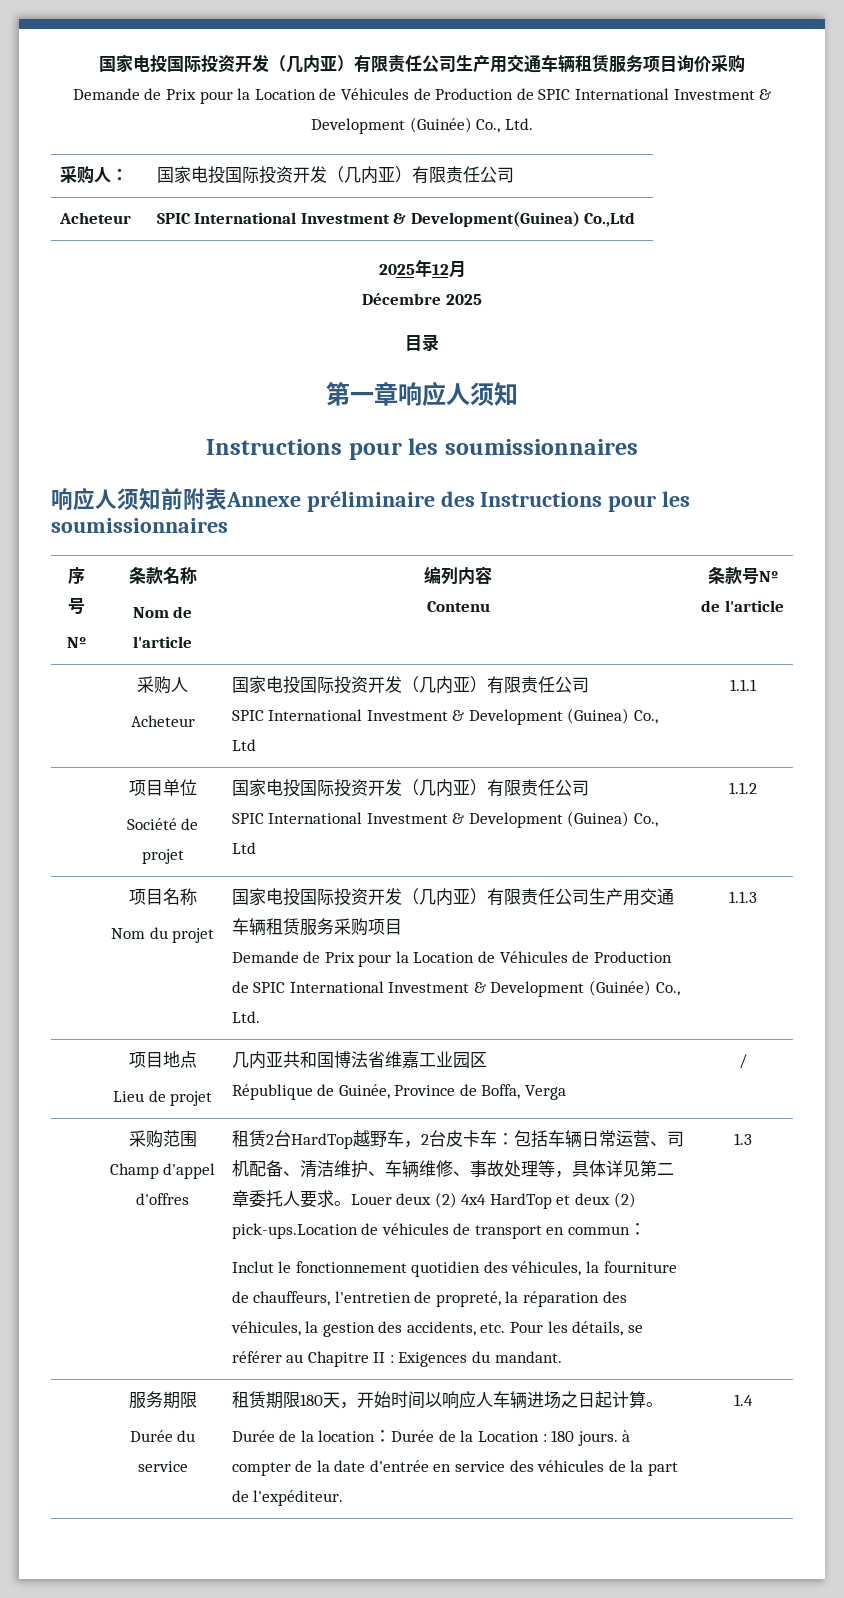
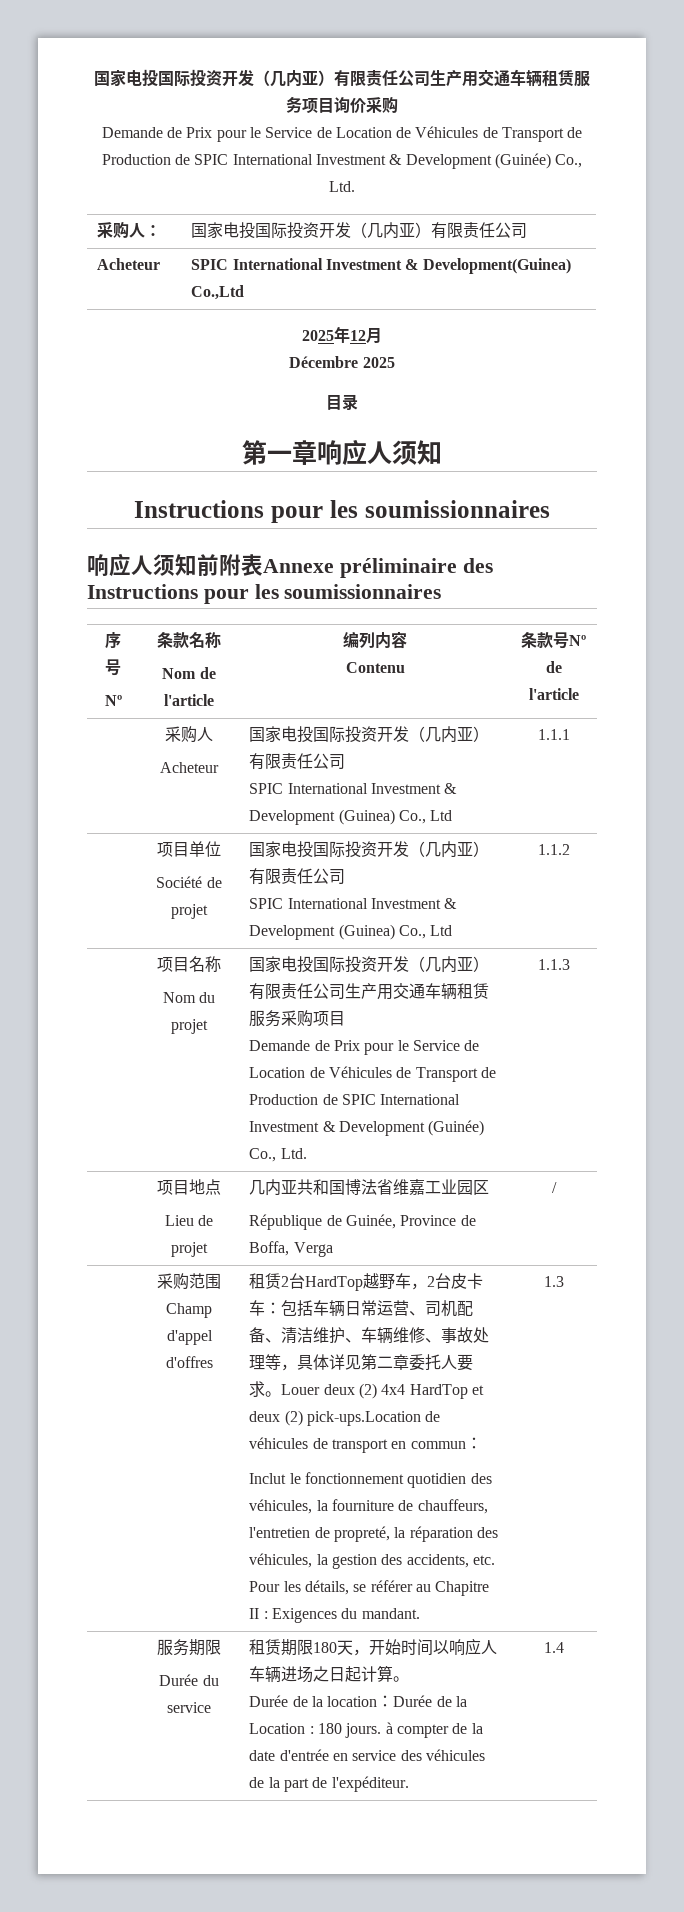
[237,88,431,100] la Location de Véhicules de -> [249,126,583,142] le Service de Location de Véhicules de Transport de
[395,951,590,963] la Location de Véhicules de -> [397,1040,480,1051] [249,1066,496,1082] le Service de Location de Véhicules de Transport de

